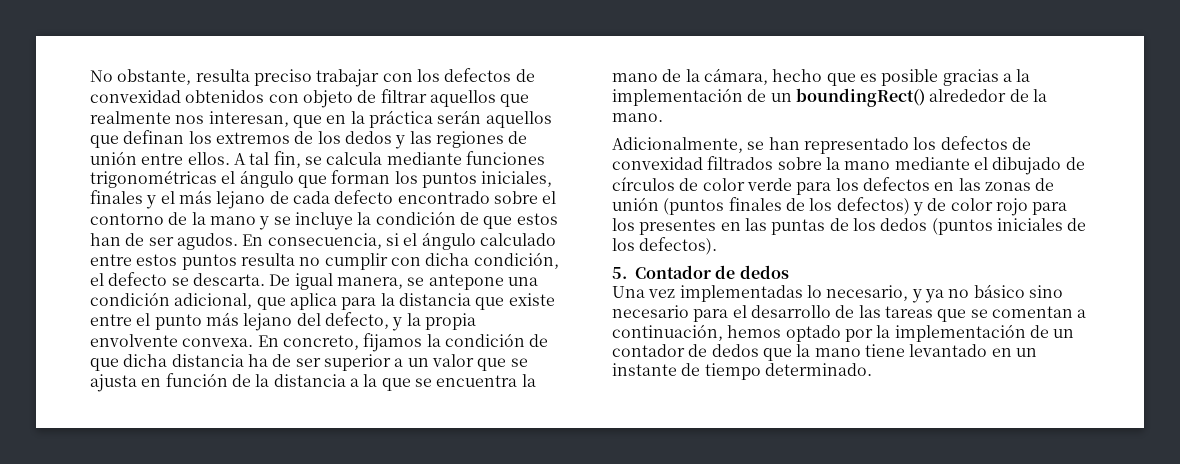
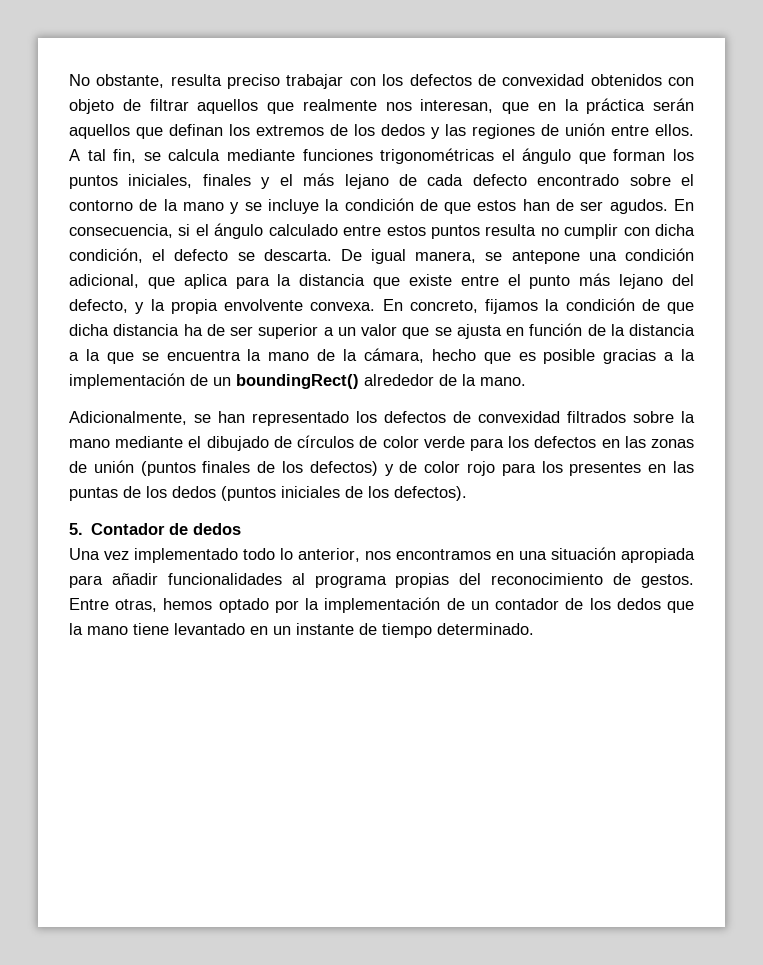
[679,284,1063,303] [612,305,1087,322] [612,324,723,341] implementadas lo necesario, y ya no básico sino necesario para el desarrollo de las tareas que se comentan a continuación, -> [134,547,695,563] [69,573,695,588] [69,598,158,612] implementado todo lo anterior, nos encontramos en una situación apropiada para añadir funcionalidades al programa propias del reconocimiento de gestos. Entre otras,
(708, 350) none -> [589,598,611,610] los

